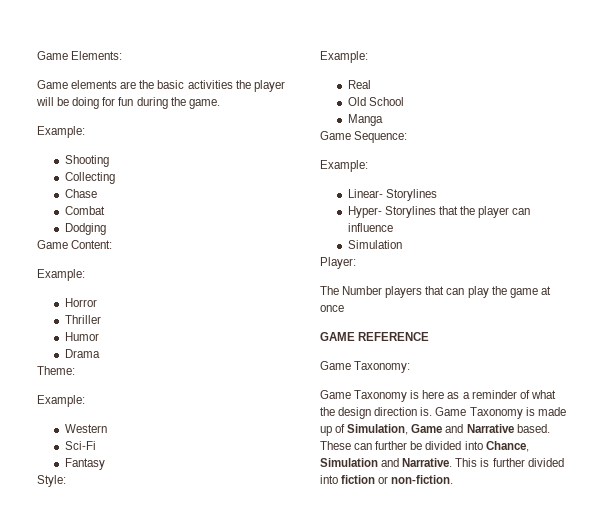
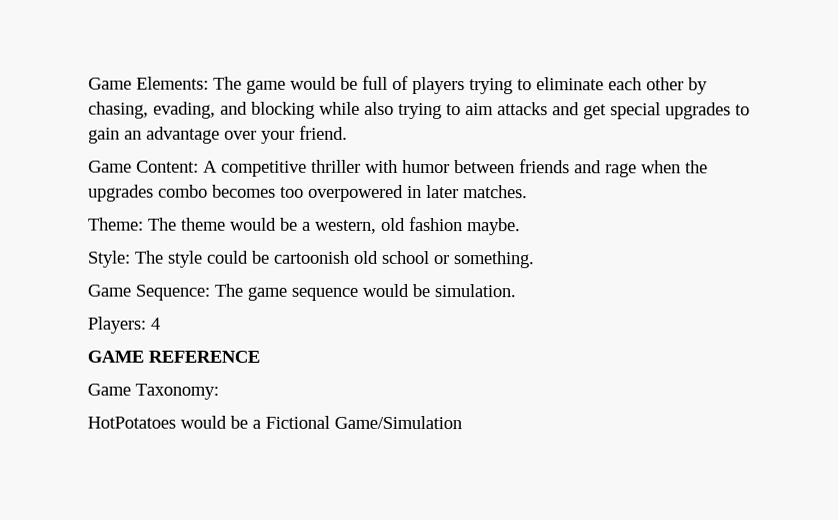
[37,80,285,92] [36,97,220,109] [37,126,85,138] [64,155,109,167] [64,172,115,184] [64,189,97,198] [64,206,105,215] [64,223,106,235] [37,240,113,249] [37,269,85,281] [64,298,97,307] [64,315,101,324] [64,332,99,341] [64,349,100,358] [37,366,75,375] [37,395,85,407] [64,424,107,433] [64,441,96,450] [64,458,105,470] [37,475,66,487] [320,51,368,63] [347,80,371,89] [347,97,404,106] [347,114,383,126] [320,131,408,143] [320,160,368,172] [347,189,437,201] [347,206,531,218] [347,223,393,232] [347,240,402,249] [320,257,356,269] [320,286,551,298] [320,305,344,312] [320,332,430,341] [320,361,411,373] [320,390,556,402] [320,407,566,419] [320,424,550,436] [320,441,529,452] [320,458,564,467] [320,475,454,484] // Game elements are the basic activities the player will be doing for fun during the game. // Example: // Shooting // Collecting // Chase // Combat // Dodging // Game Content: // Example: // Horror // Thriller // Humor // Drama // Theme: // Example: // Western // Sci-Fi // Fantasy // Style: // Example: // Real // Old School // Manga // Game Sequence: // Example: // Linear- Storylines // Hyper- Storylines that the player can influence // Simulation // Player: // The Number players that can play the game at once // GAME REFERENCE // Game Taxonomy: // Game Taxonomy is here as a reminder of what the design direction is. Game Taxonomy is made up of Simulation, Game and Narrative based. These can further be divided into Chance, Simulation and Narrative. This is further divided into fiction or non-fiction. -> [213,75,708,95] [88,101,750,120] [88,125,348,144] [88,159,708,178] [88,184,528,202] [88,216,521,236] [87,250,535,269] [87,283,516,301] [87,316,160,334] [87,350,260,363] [87,383,219,400] [87,415,462,430] The game would be full of players trying to eliminate each other by chasing, evading, and blocking while also trying to aim attacks and get special upgrades to gain an advantage over your friend. // Game Content: A competitive thriller with humor between friends and rage when the upgrades combo becomes too overpowered in later matches. // Theme: The theme would be a western, old fashion maybe. // Style: The style could be cartoonish old school or something. // Game Sequence: The game sequence would be simulation. // Players: 4 // GAME REFERENCE // Game Taxonomy: // HotPotatoes would be a Fictional Game/Simulation

